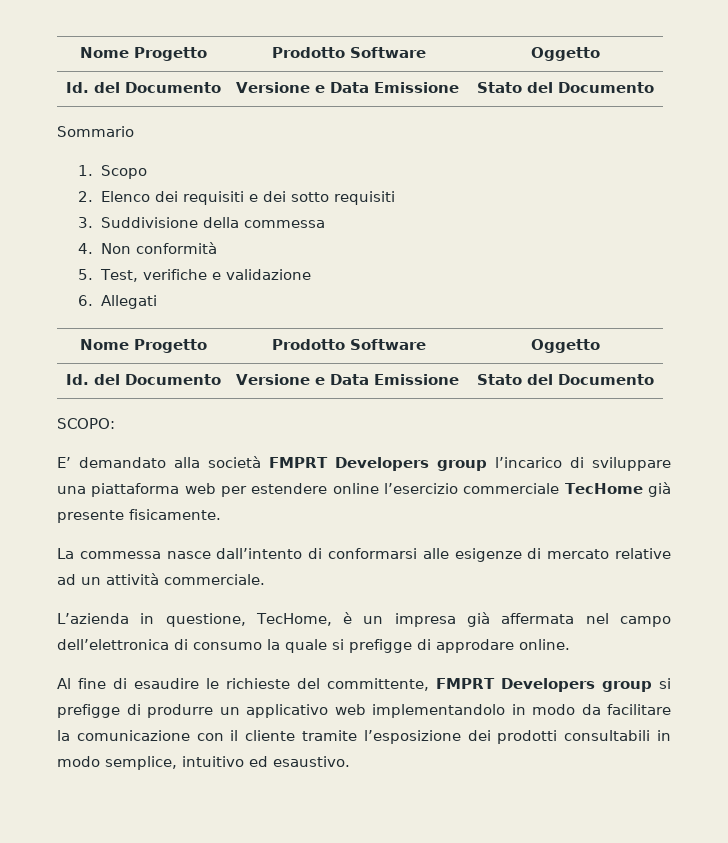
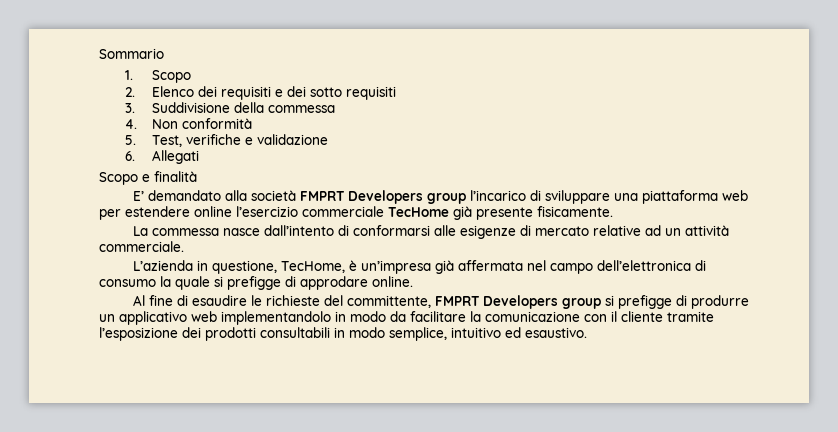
[79,47,207,61] [271,47,426,58] [531,47,600,61] [65,82,221,93] [235,82,459,93] [477,82,654,93] Nome Progetto | Prodotto Software | Oggetto // Id. del Documento | Versione e Data Emissione | Stato del Documento // -> (99, 53) none
[79,339,207,353] [271,339,426,350] [531,339,600,353] [65,374,221,385] [235,374,459,385] [477,374,654,385] [57,418,115,429] // Nome Progetto | Prodotto Software | Oggetto // Id. del Documento | Versione e Data Emissione | Stato del Documento // SCOPO: -> [99,171,197,185] // Scopo e finalità
[363,613,456,627] un impresa -> [360,260,431,274] un’impresa

